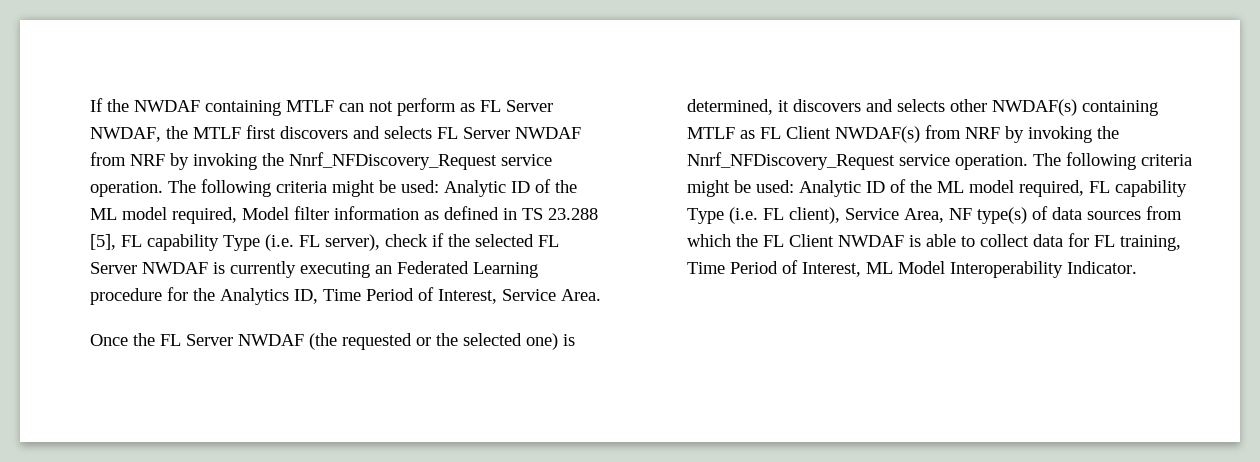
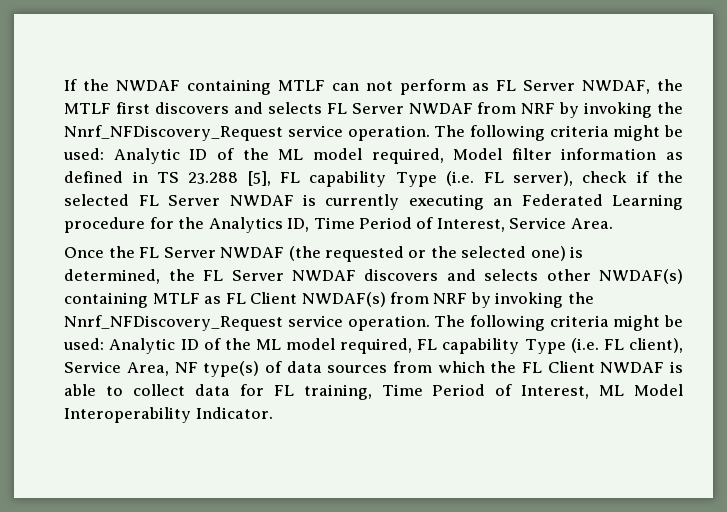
[778,100,790,112] it -> [168,269,356,281] the FL Server NWDAF

